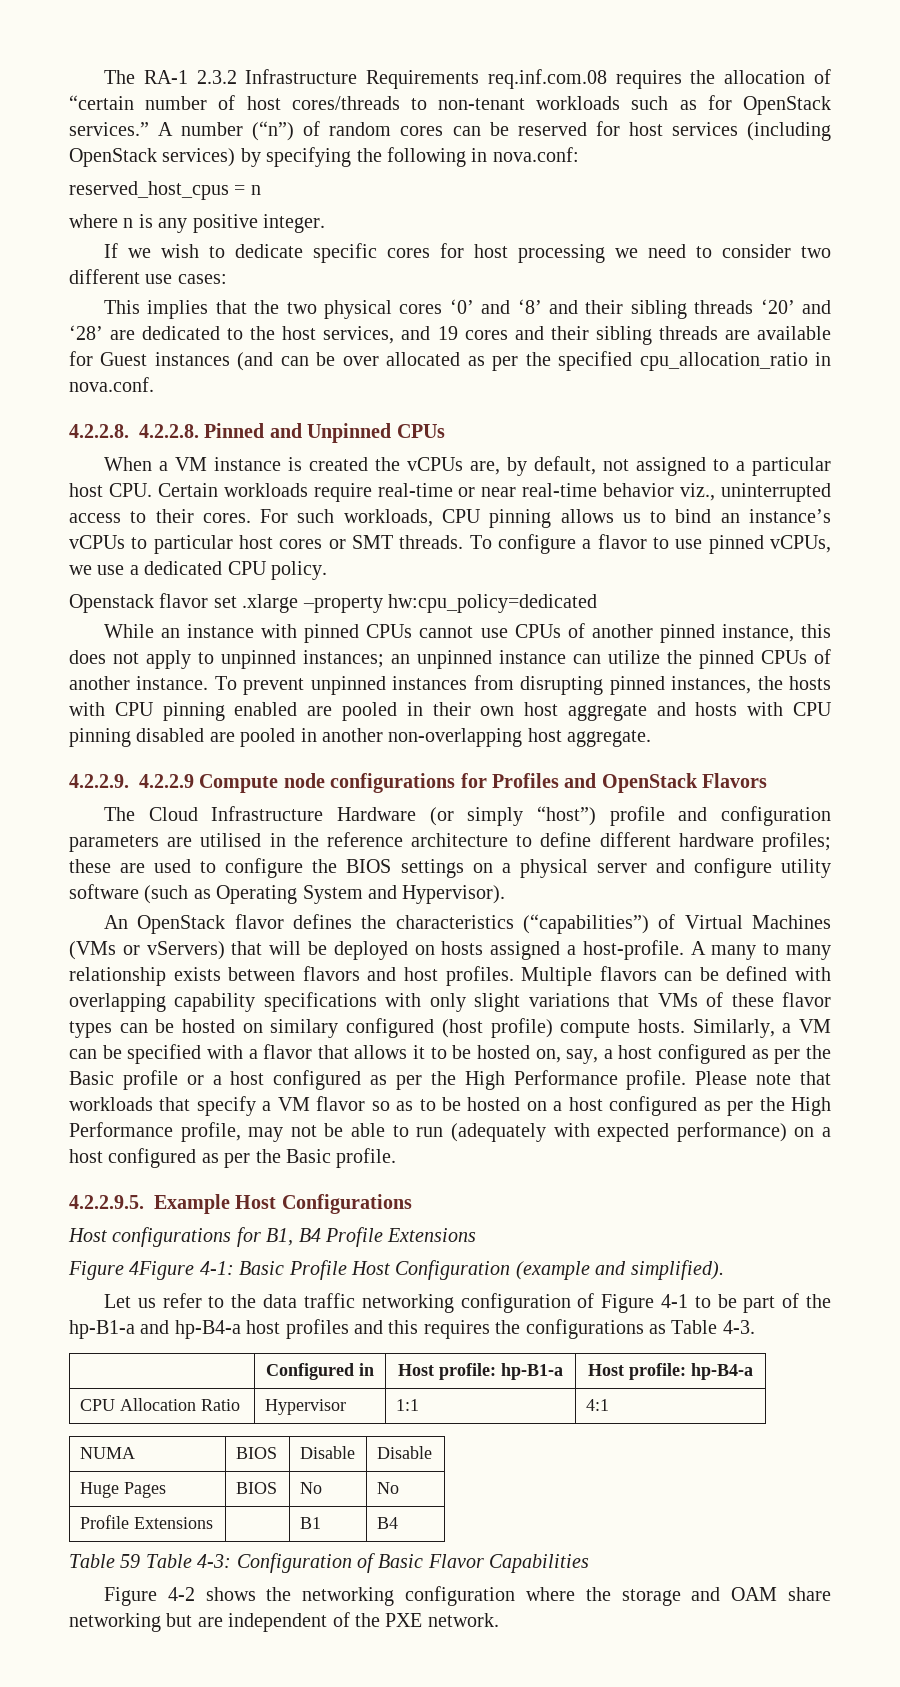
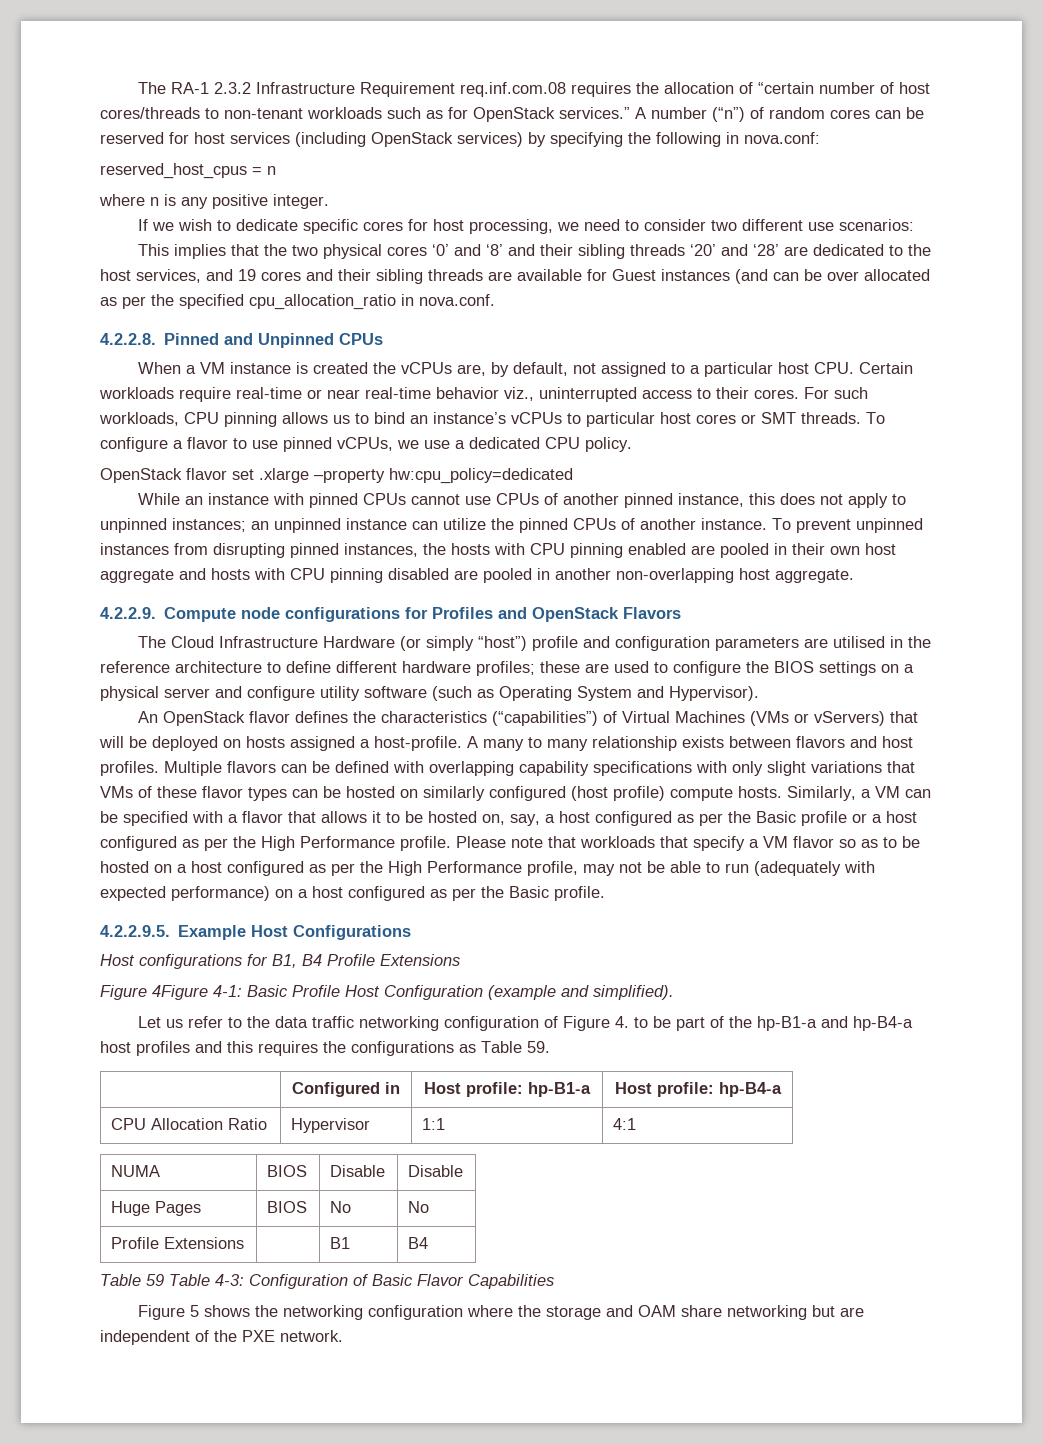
[366,70,480,89] Requirements -> [360,82,456,97] Requirement
[518,244,606,263] processing -> [469,219,554,234] processing,
[177,274,227,284] cases: -> [839,219,915,231] scenarios:
[139,424,199,438] 4.2.2.8. -> (156, 339) none
[69,594,154,613] Openstack -> [100,468,182,483] OpenStack
[139,774,194,788] 4.2.2.9 -> (156, 613) none
[270,1019,339,1038] similary -> [423,786,485,801] similarly
[660,1294,688,1308] 4-1 -> [615,1016,630,1028] 4.
[722,1320,755,1334] 4-3. -> [527,1041,550,1053] 59.
[167,1587,195,1601] 4-2 -> [190,1305,200,1317] 5

